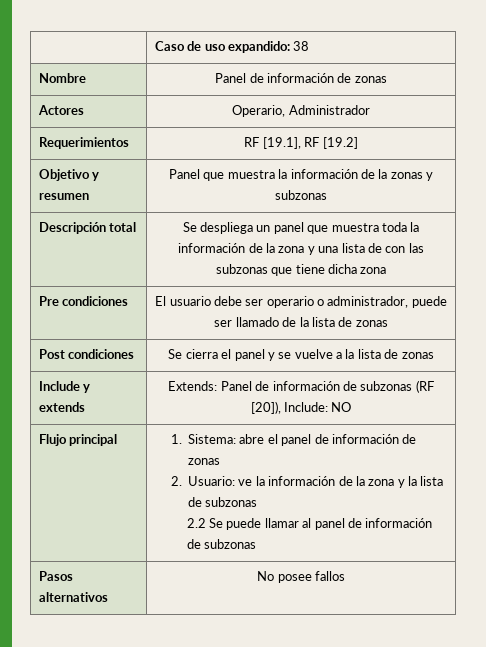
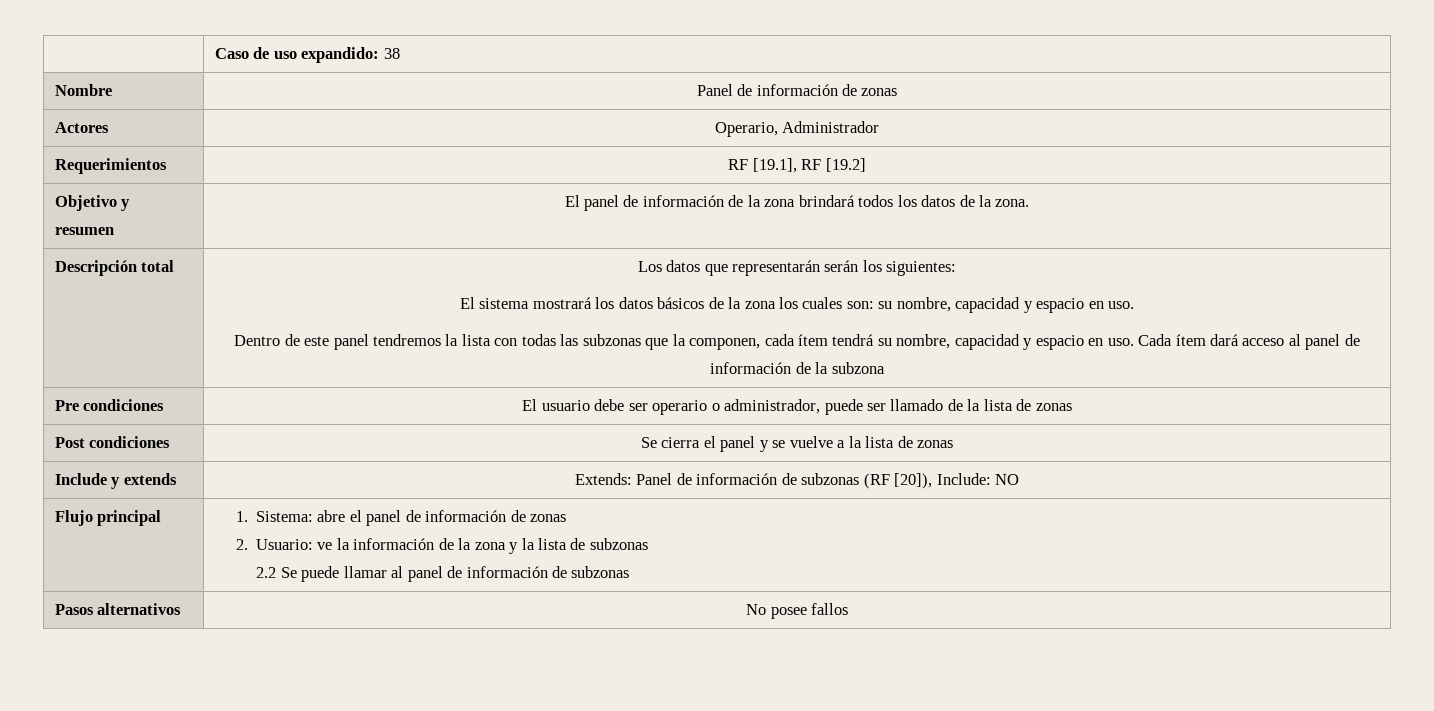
[169,169,433,181] [275,190,327,200] [38,222,137,234] [182,222,420,234] [178,243,424,255] [215,264,387,276] Panel que muestra la información de la zonas y subzonas // Descripción total | Se despliega un panel que muestra toda la información de la zona y una lista de con las subzonas que tiene dicha zona -> [564,195,1030,211] [54,260,175,276] [637,260,957,276] [459,297,1135,313] [234,334,1360,350] [710,362,885,374] El panel de información de la zona brindará todos los datos de la zona. // Descripción total | Los datos que representarán serán los siguientes: // El sistema mostrará los datos básicos de la zona los cuales son: su nombre, capacidad y espacio en uso. // Dentro de este panel tendremos la lista con todas las subzonas que la componen, cada ítem tendrá su nombre, capacidad y espacio en uso. Cada ítem dará acceso al panel de información de la subzona

